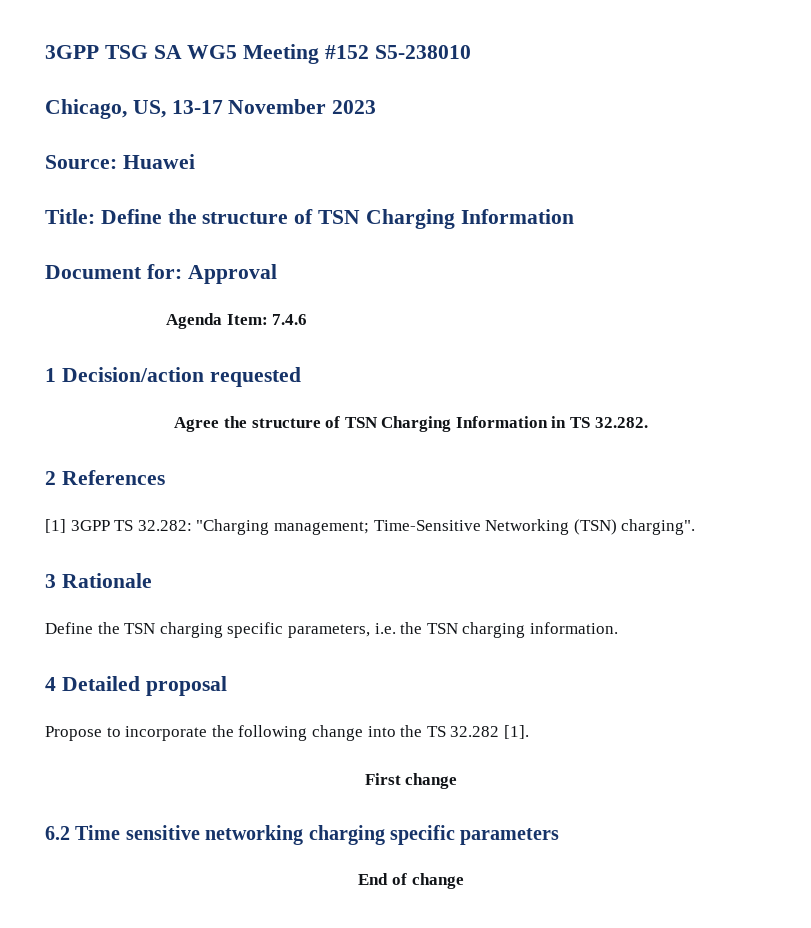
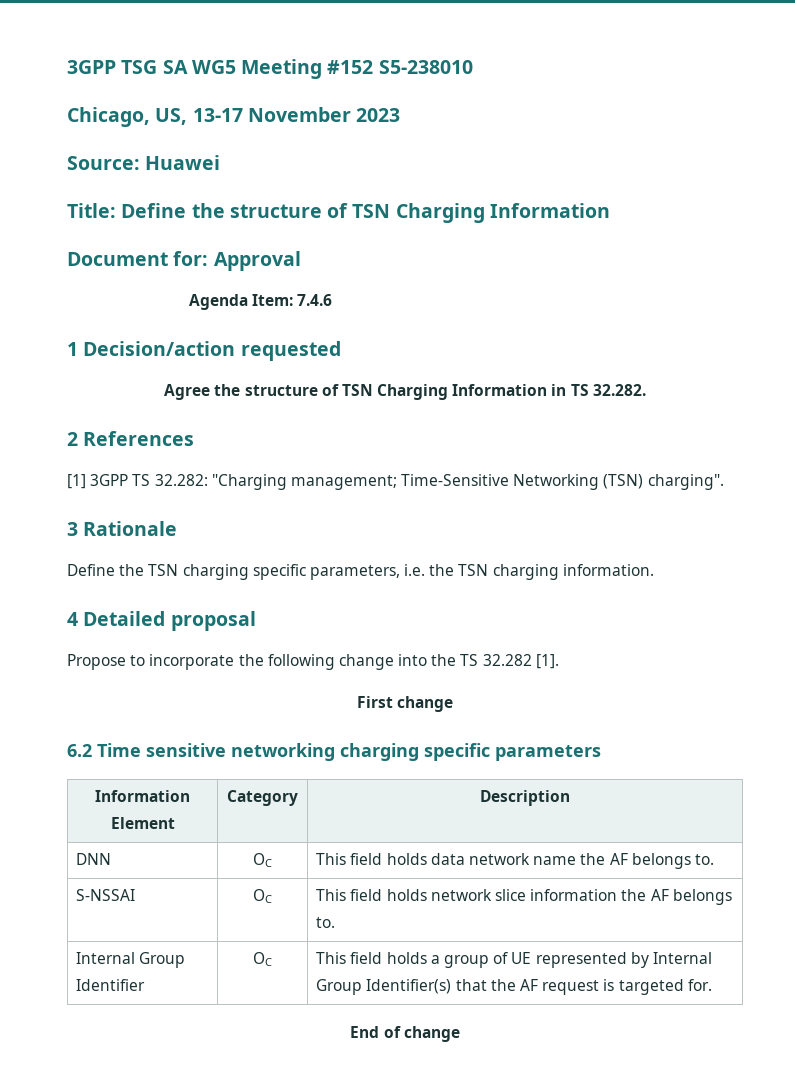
(560, 836) none -> [95,790,190,802] [110,817,175,829] [227,790,298,806] [480,790,570,806] [76,853,112,865] [253,853,272,867] [316,853,714,869] [76,889,136,901] [253,889,272,903] [316,889,732,905] [316,917,336,928] [76,952,186,968] [76,979,146,991] [253,952,272,966] [316,952,712,968] [316,979,712,995] // Information Element | Category | Description // DNN | OC | This field holds data network name the AF belongs to. // S-NSSAI | OC | This field holds network slice information the AF belongs to. // Internal Group Identifier | OC | This field holds a group of UE represented by Internal Group Identifier(s) that the AF request is targeted for.

